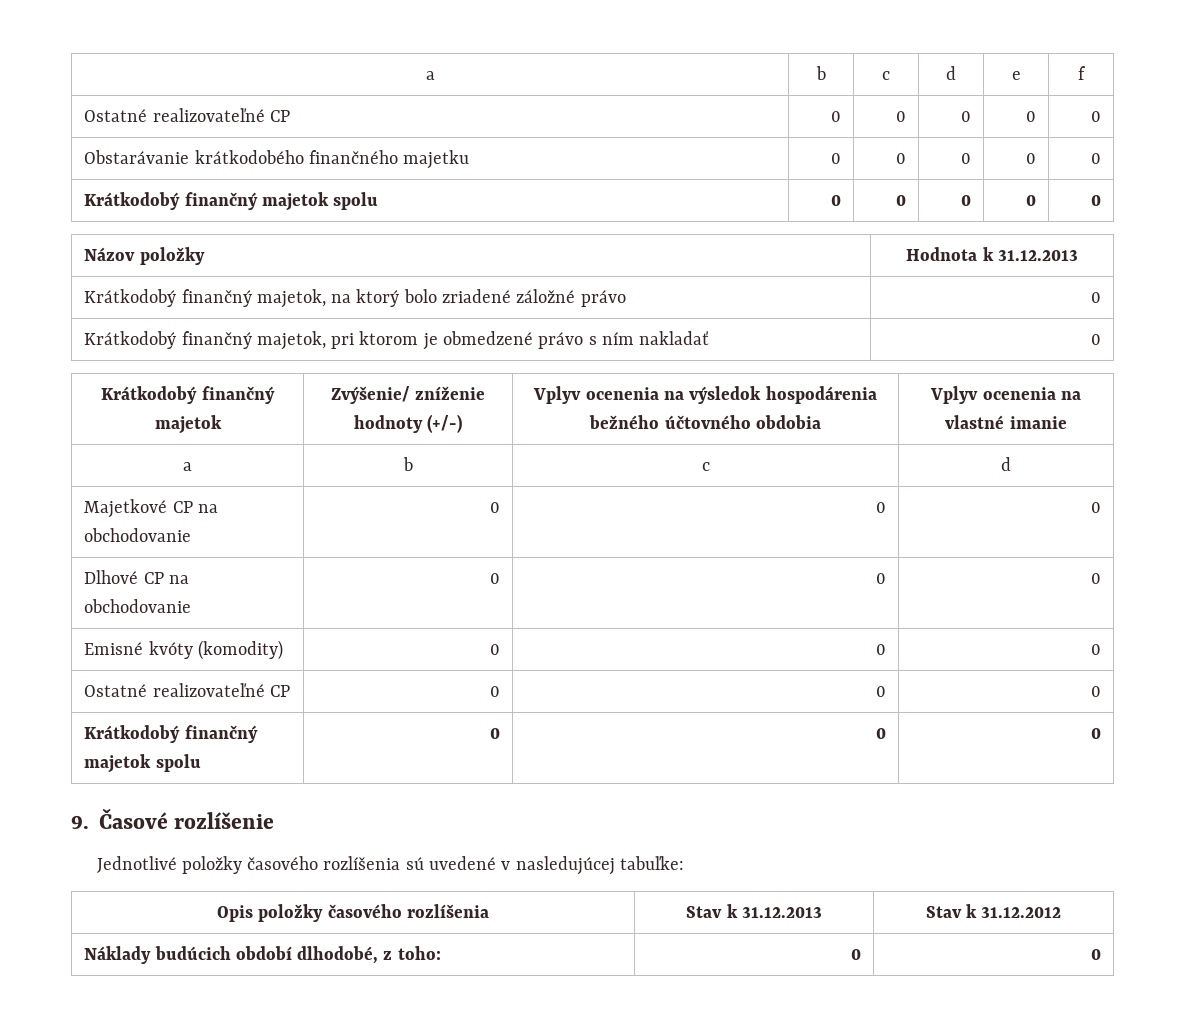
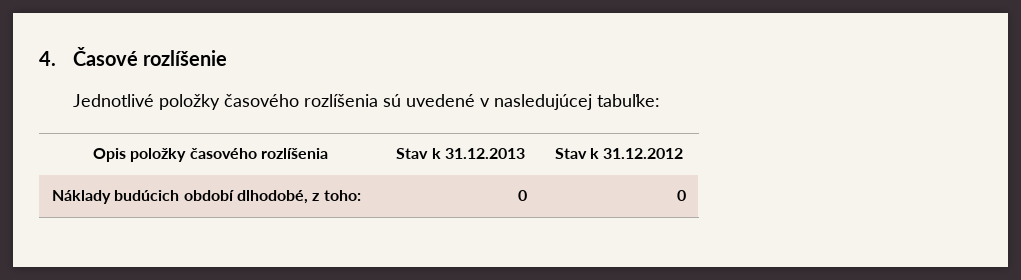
[425,71,435,80] [815,66,826,80] [882,71,890,80] [946,66,956,80] [1011,71,1021,80] [1078,66,1086,80] [84,108,290,122] [830,111,841,122] [895,111,906,122] [960,111,971,122] [1025,111,1036,122] [1090,111,1101,122] [84,150,470,169] [830,153,841,164] [895,153,906,164] [960,153,971,164] [1025,153,1036,164] [1090,153,1101,164] [84,192,379,211] [830,195,841,206] [895,195,906,206] [960,195,971,206] [1025,195,1036,206] [1090,195,1101,206] [84,247,205,265] [906,247,1078,261] [84,289,626,308] [1090,292,1101,303] [84,331,710,350] [1090,334,1101,345] [101,386,275,404] [154,415,222,434] [330,386,486,404] [353,414,463,433] [533,386,877,404] [589,415,821,429] [930,386,1081,404] [945,415,1067,429] [183,462,192,471] [402,457,413,471] [701,462,710,471] [1001,457,1011,471] [84,499,218,518] [84,528,192,542] [489,502,500,513] [875,502,886,513] [1090,502,1101,513] [84,570,189,584] [84,599,192,613] [489,573,500,584] [875,573,886,584] [1090,573,1101,584] [84,640,283,660] [489,644,500,655] [875,644,886,655] [1090,644,1101,655] [84,683,290,697] [489,686,500,697] [875,686,886,697] [1090,686,1101,697] [84,725,258,743] [84,754,201,773] [489,728,500,739] [875,728,886,739] [1090,728,1101,739] [71,815,89,829] a | b | c | d | e | f // Ostatné realizovateľné CP | 0 | 0 | 0 | 0 | 0 // Obstarávanie krátkodobého finančného majetku | 0 | 0 | 0 | 0 | 0 // Krátkodobý finančný majetok spolu | 0 | 0 | 0 | 0 | 0 // Názov položky | Hodnota k 31.12.2013 // Krátkodobý finančný majetok, na ktorý bolo zriadené záložné právo | 0 // Krátkodobý finančný majetok, pri ktorom je obmedzené právo s ním nakladať | 0 // Krátkodobý finančný majetok | Zvýšenie/ zníženie hodnoty (+/-) | Vplyv ocenenia na výsledok hospodárenia bežného účtovného obdobia | Vplyv ocenenia na vlastné imanie // a | b | c | d // Majetkové CP na obchodovanie | 0 | 0 | 0 // Dlhové CP na obchodovanie | 0 | 0 | 0 // Emisné kvóty (komodity) | 0 | 0 | 0 // Ostatné realizovateľné CP | 0 | 0 | 0 // Krátkodobý finančný majetok spolu | 0 | 0 | 0 // 9. -> [39,51,56,66] 4.

